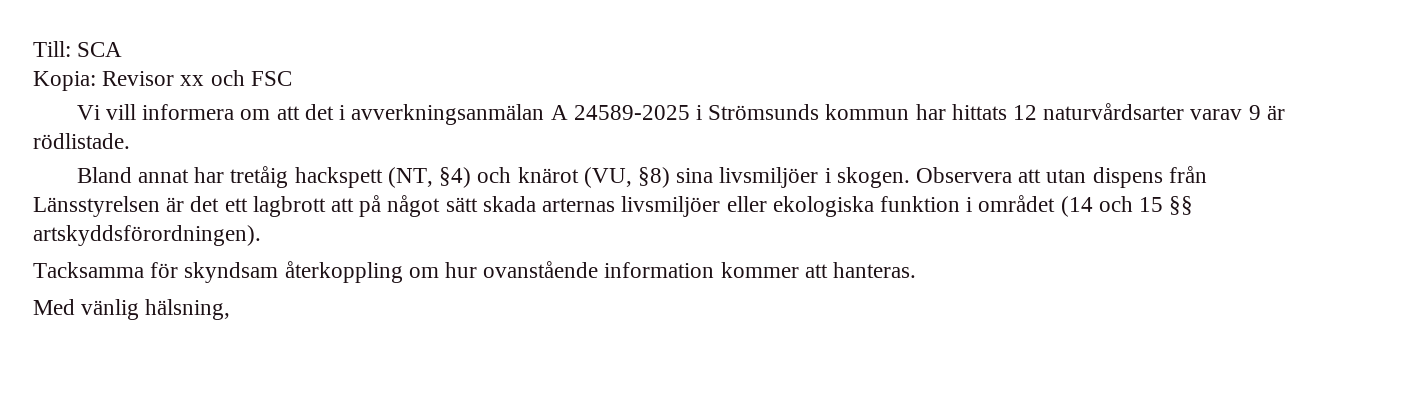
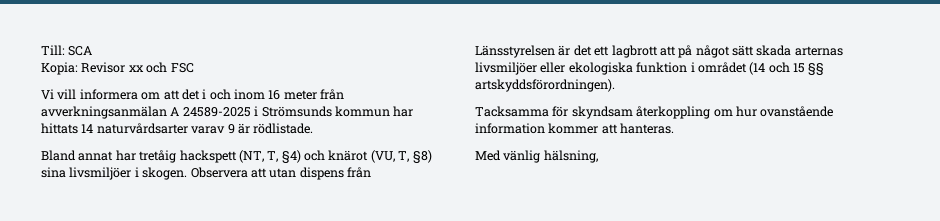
(346, 112) none -> [209,89,345,100] och inom 16 meter från
[1012,105,1037,120] 12 -> [81,124,94,133] 14
(433, 177) none -> [267,151,279,162] T,
(632, 177) none -> [398,151,410,162] T,

